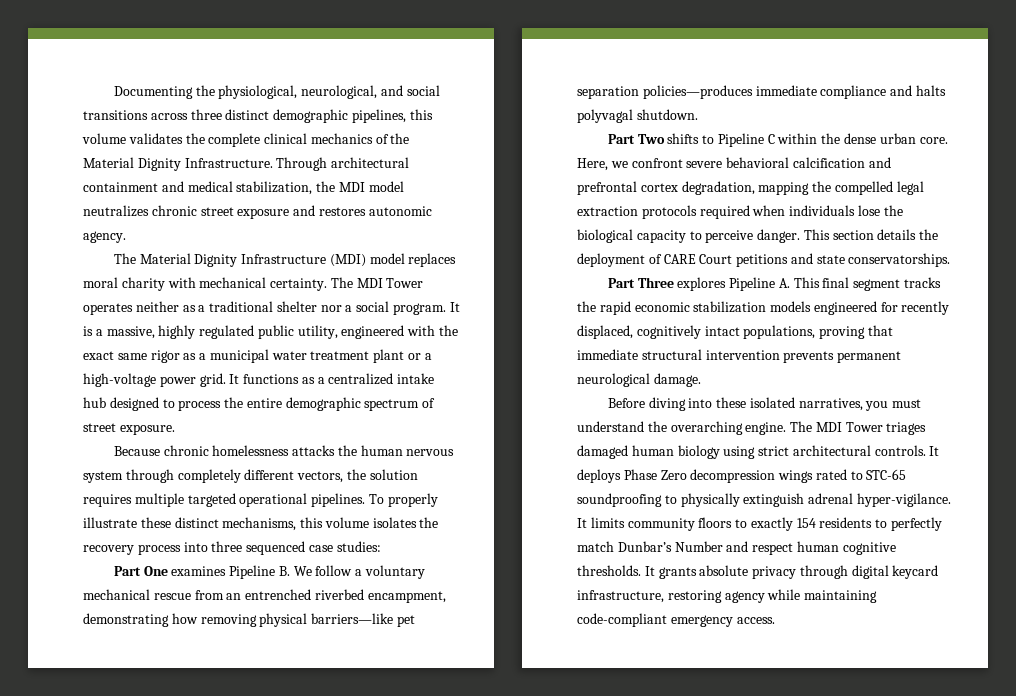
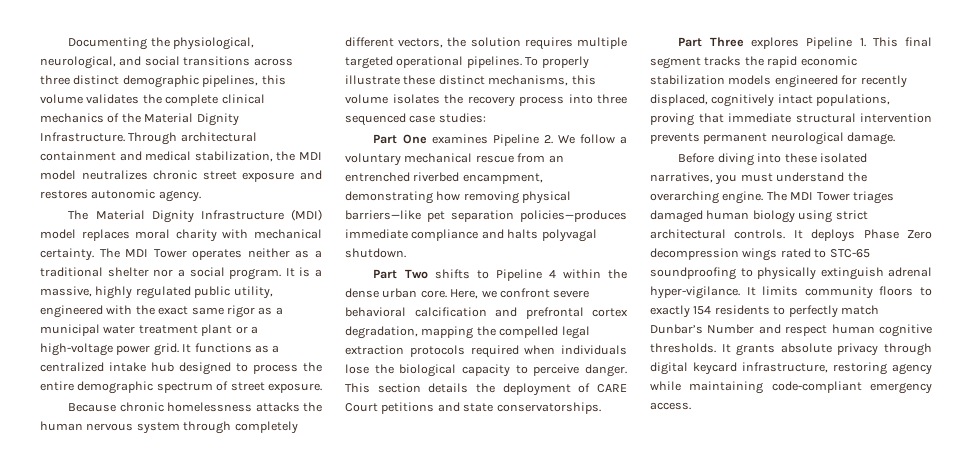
[278,566,290,576] B. -> [543,135,553,144] 2.
[767,134,775,144] C -> [548,270,556,278] 4
[778,278,790,288] A. -> [859,38,866,47] 1.

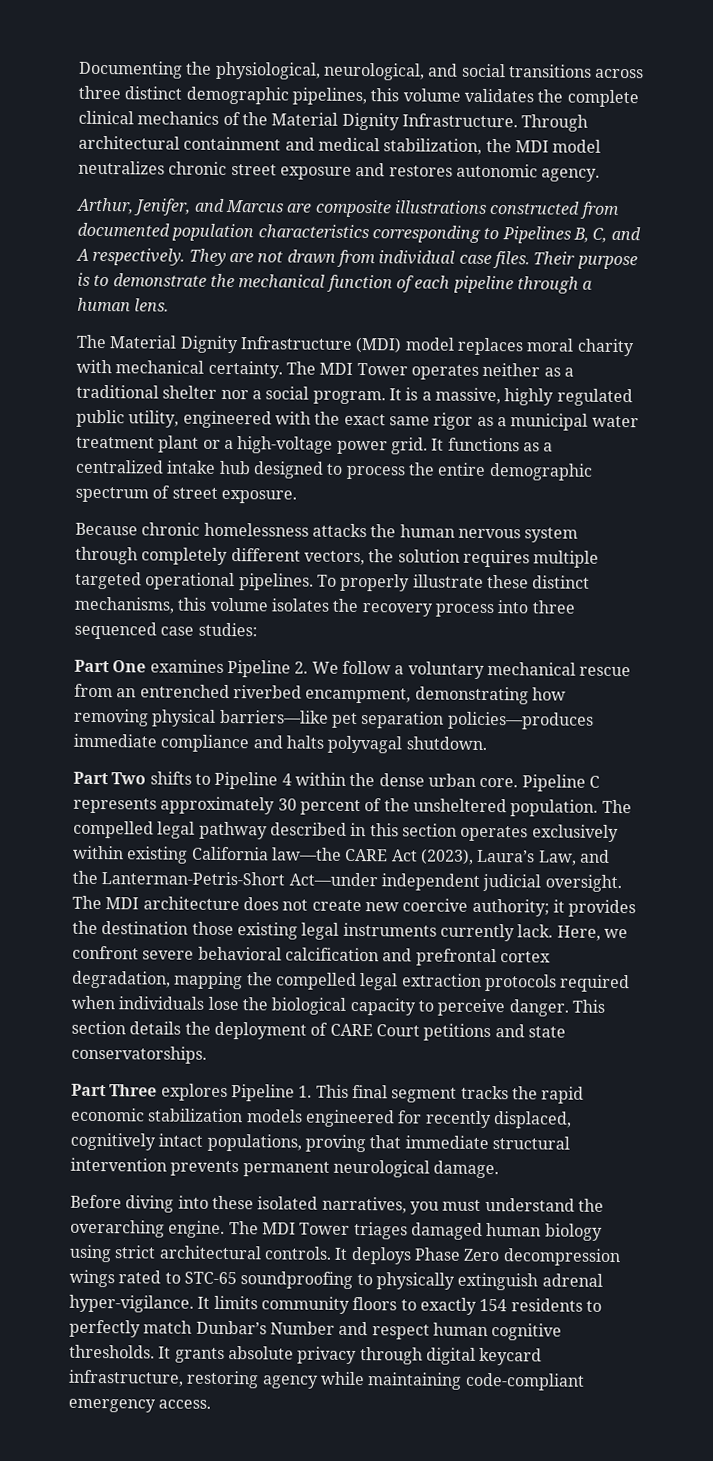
(201, 196) none -> [76,197,620,220] [77,222,641,244] [76,247,638,270] [77,272,594,294] [77,297,170,312] // Arthur, Jenifer, and Marcus are composite illustrations constructed from documented population characteristics corresponding to Pipelines B, C, and A respectively. They are not drawn from individual case files. Their purpose is to demonstrate the mechanical function of each pipeline through a human lens.
(447, 294) none -> [521,774,600,792] [73,796,632,817] [73,820,619,843] [73,845,610,866] [72,870,622,893] [72,895,637,918] [72,920,554,942] Pipeline C represents approximately 30 percent of the unsheltered population. The compelled legal pathway described in this section operates exclusively within existing California law—the CARE Act (2023), Laura’s Law, and the Lanterman-Petris-Short Act—under independent judicial oversight. The MDI architecture does not create new coercive authority; it provides the destination those existing legal instruments currently lack.

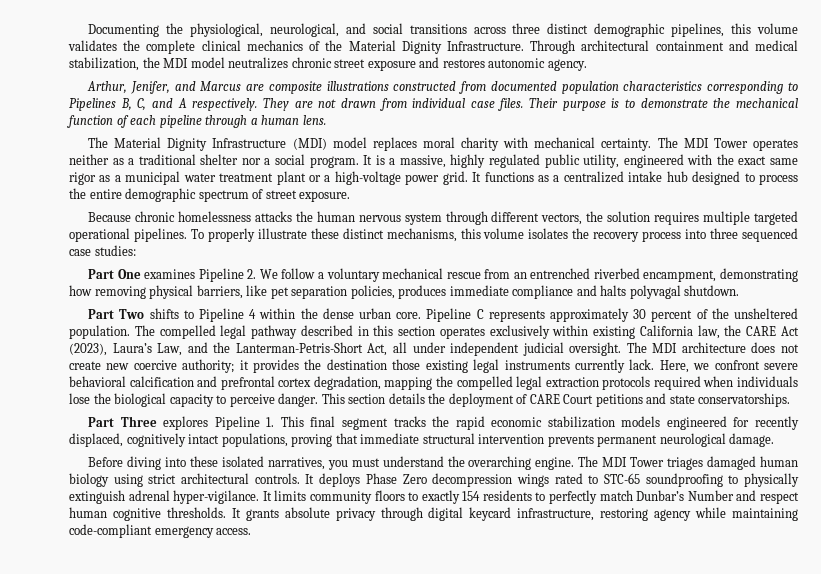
[141,547,229,566] completely -> (488, 218) none
[219,709,594,730] barriers—like pet separation policies—produces -> [196,285,447,299] barriers, like pet separation policies, produces
[271,847,342,861] law—the -> [697,325,742,339] law, the
[288,872,378,887] Act—under -> [367,342,446,356] Act, all under

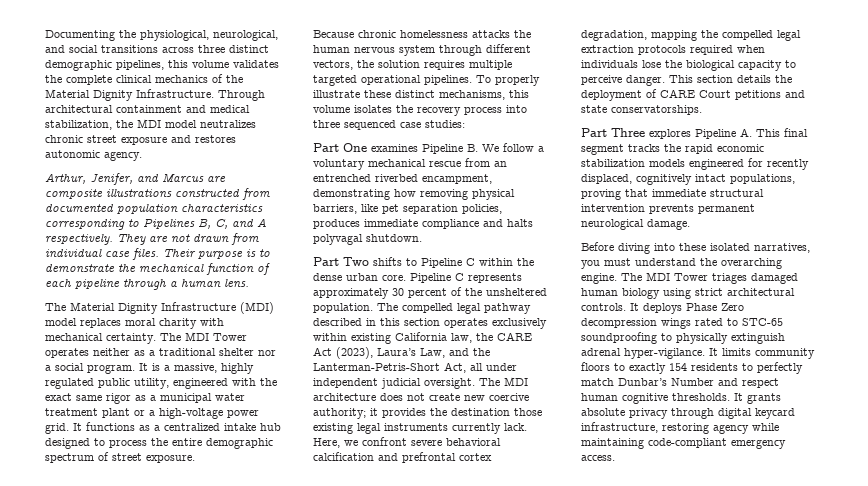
[247,269,257,279] 2. -> [467,144,478,152] B.
[249,309,257,319] 4 -> [466,258,475,266] C
[266,417,275,427] 1. -> [740,128,752,137] A.

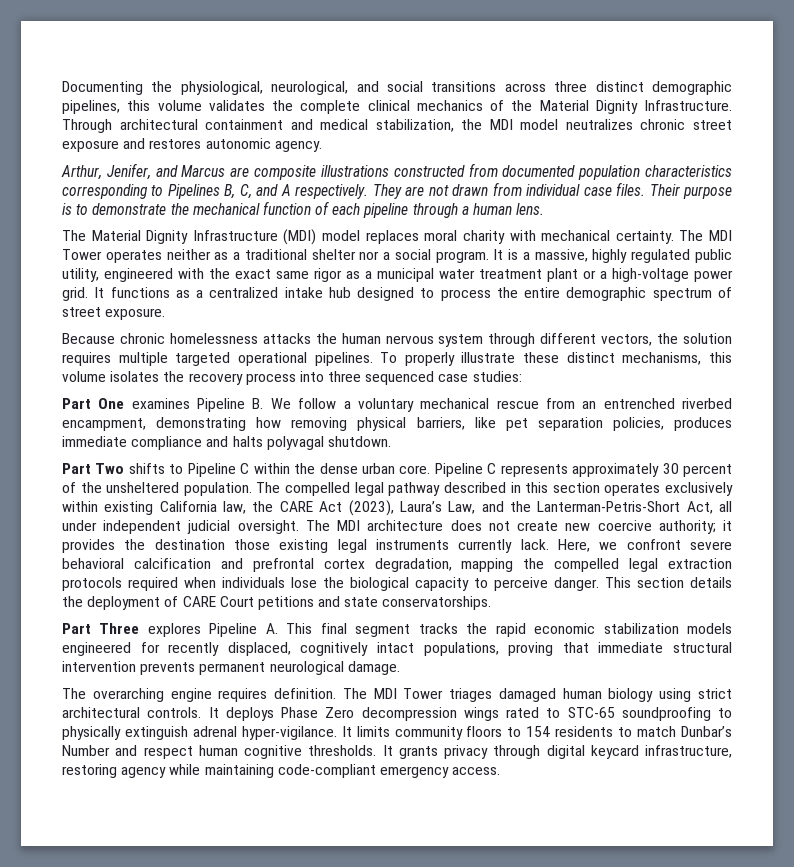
[581,242,810,254] [581,258,782,269] [581,273,617,284] Before diving into these isolated narratives, you must understand the overarching engine. -> [62,688,337,702] The overarching engine requires definition.
[629,363,666,374] exactly -> (522, 732) none
[757,362,803,374] perfectly -> (633, 732) none
[581,408,625,416] absolute -> (438, 752) none

